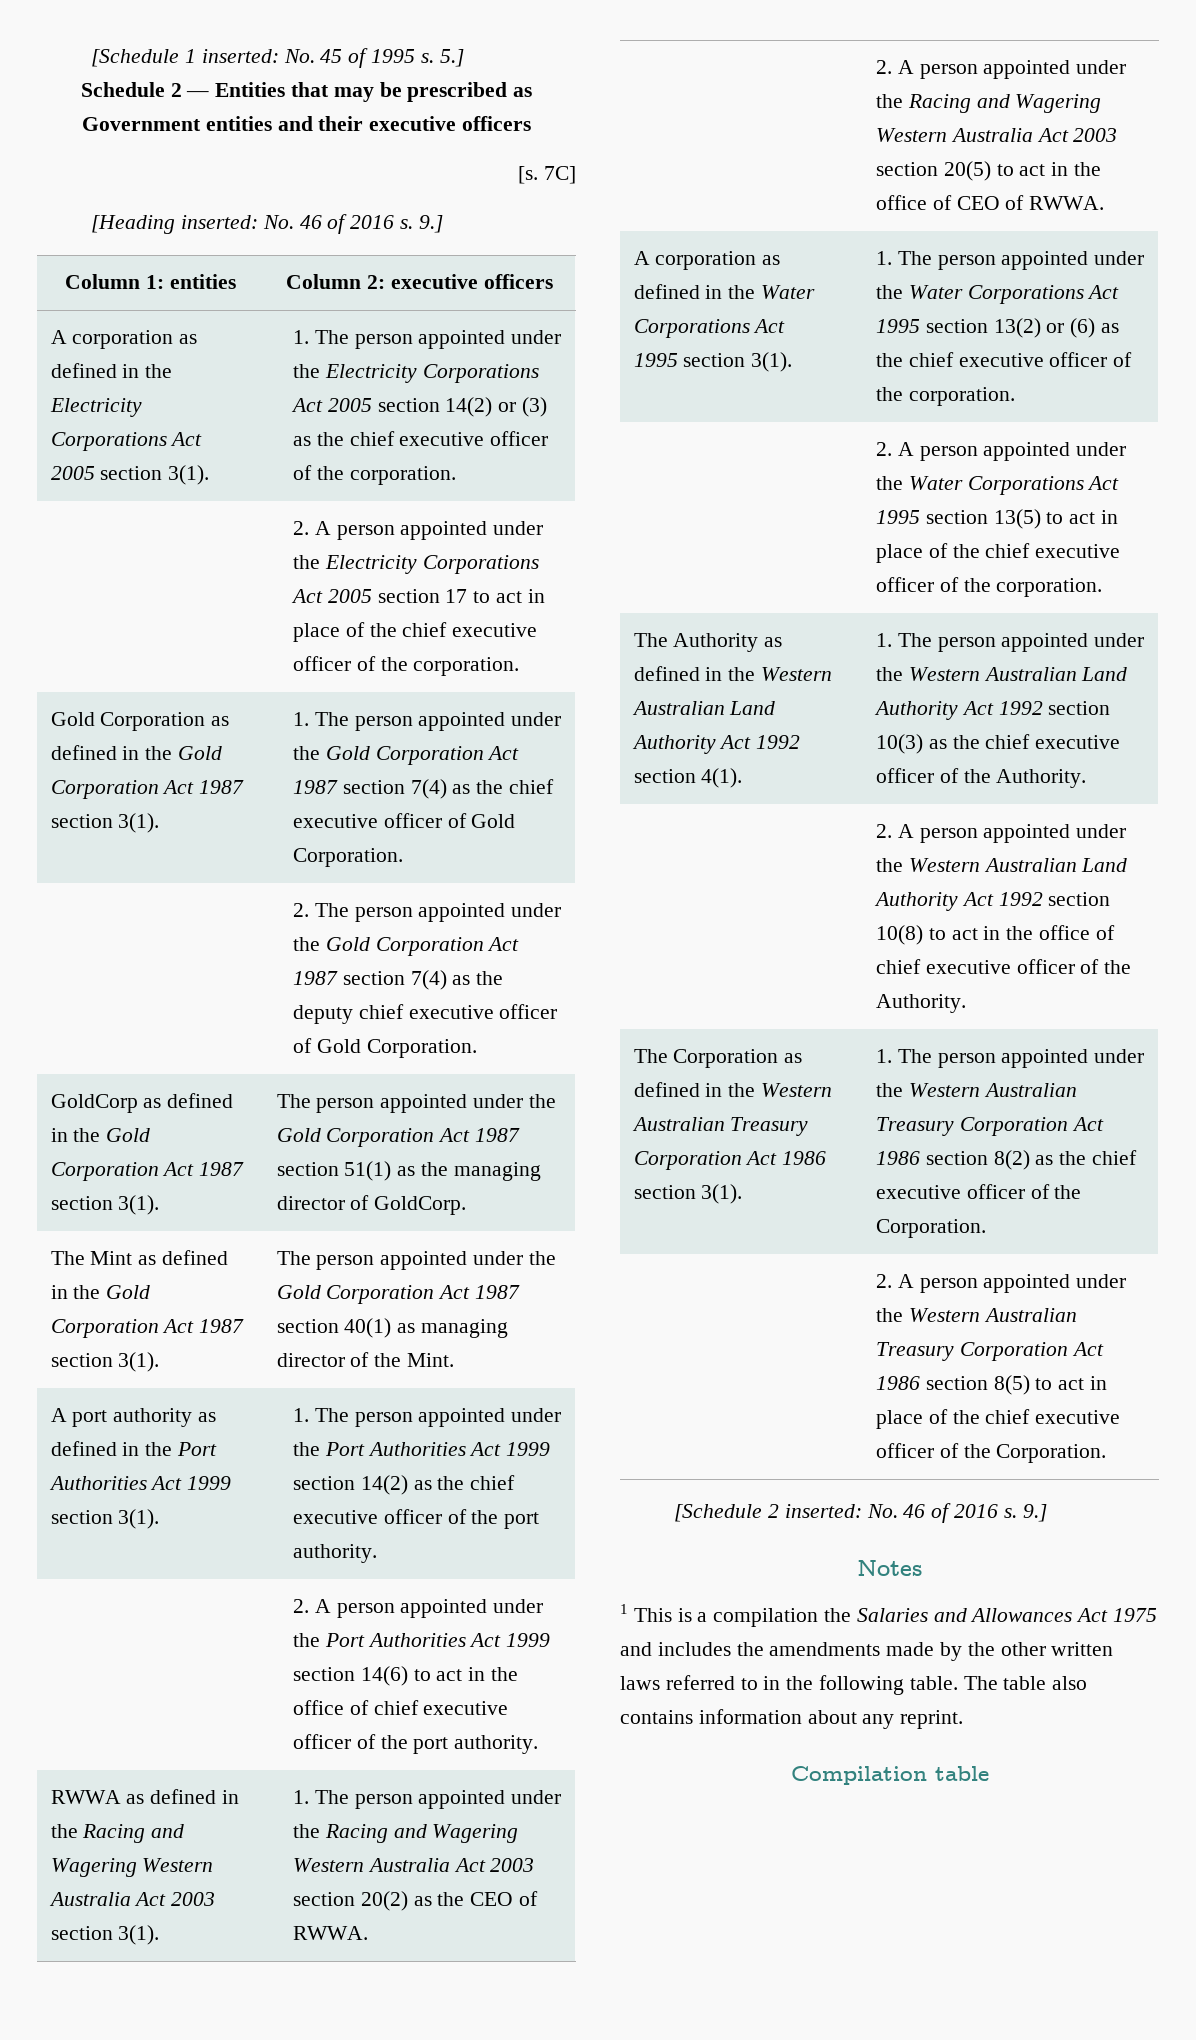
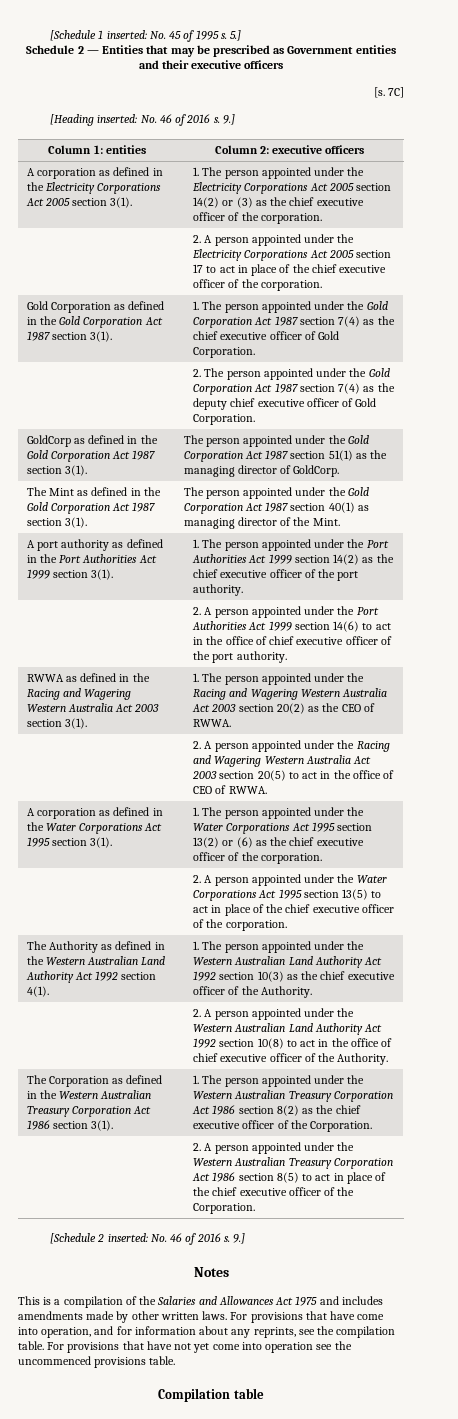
[620,1604,628,1614] 1 -> (229, 1272) none
(819, 1617) none -> [125,1296,137,1305] of
[736,1642,764,1656] the -> (383, 1300) none
[967,1642,995,1656] the -> (129, 1317) none
[620,1675,1088,1695] [620,1709,964,1729] laws referred to in the following table. The table also contains information about any reprint. -> [202,1311,385,1323] [18,1326,396,1338] [18,1341,352,1353] [18,1356,176,1368] laws. For provisions that have come into operation, and for information about any reprints, see the compilation table. For provisions that have not yet come into operation see the uncommenced provisions table.

